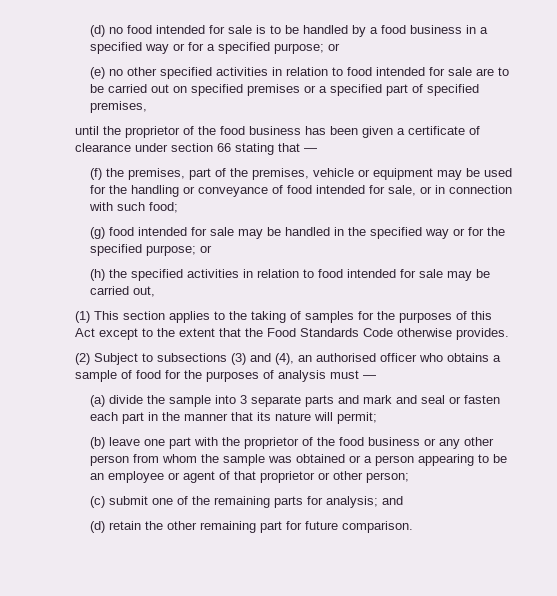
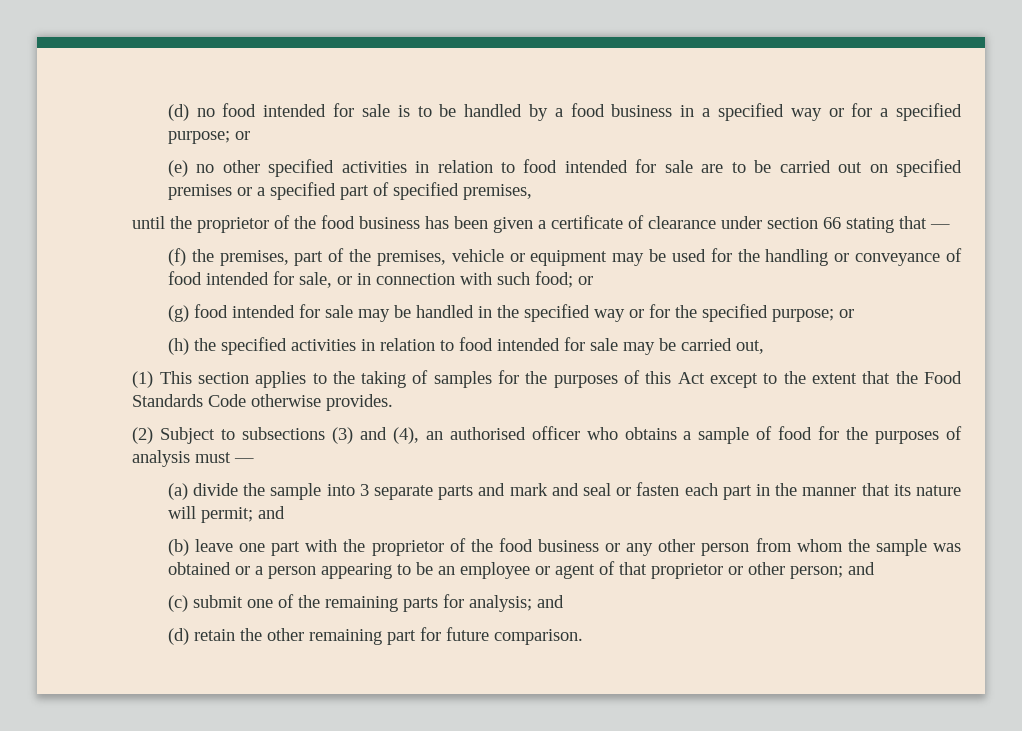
(179, 207) none -> [577,276,593,285] or
(378, 418) none -> [257,506,285,519] and
(410, 477) none -> [847,562,875,575] and

